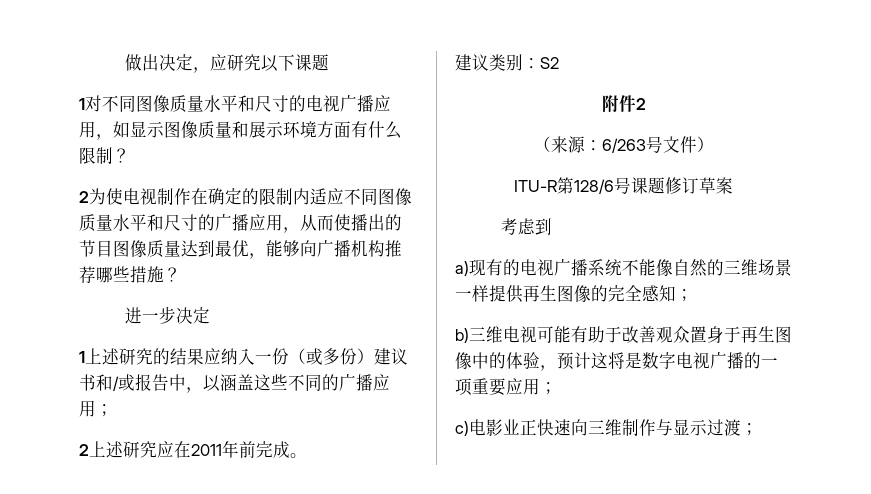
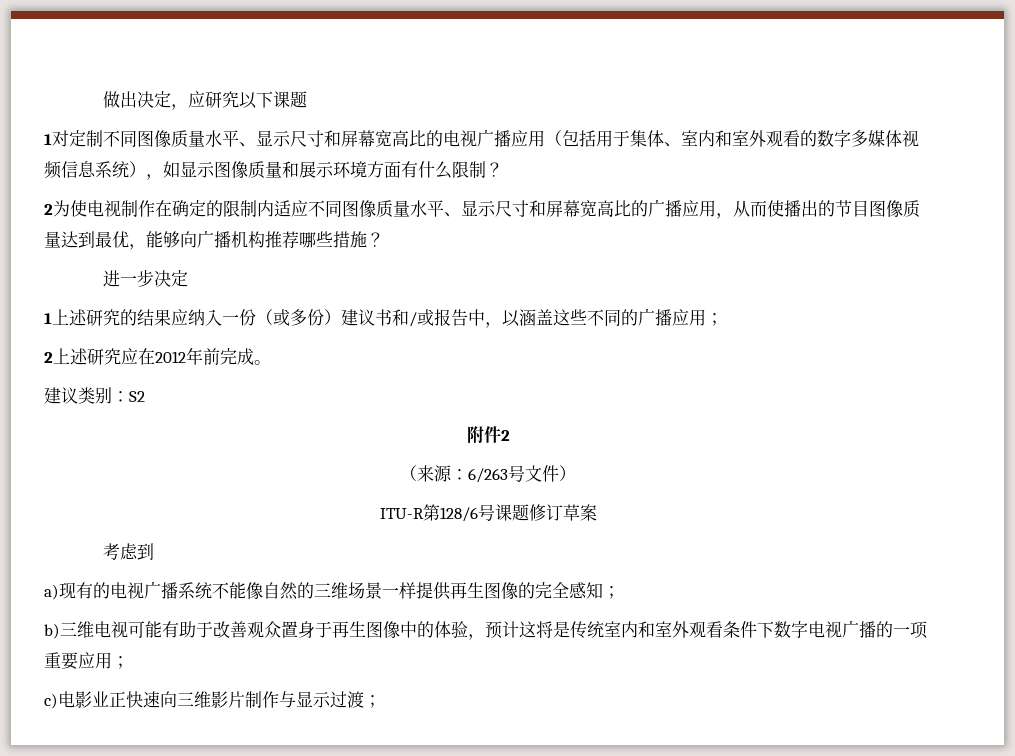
[102,95,391,113] [79,121,96,138] 不同图像质量水平和尺寸的电视广播应用 -> [69,129,919,148] [44,161,146,179] 定制不同图像质量水平、显示尺寸和屏幕宽高比的电视广播应用（包括用于集体、室内和室外观看的数字多媒体视频信息系统）
[147,214,198,231] 和尺寸 -> [444,200,631,217] 、显示尺寸和屏幕宽高比
[191,444,222,456] 2011 -> [155,351,186,363] 2012
(642, 360) none -> [570,621,774,639] 传统室内和室外观看条件下
(622, 427) none -> [211,691,245,708] 影片

